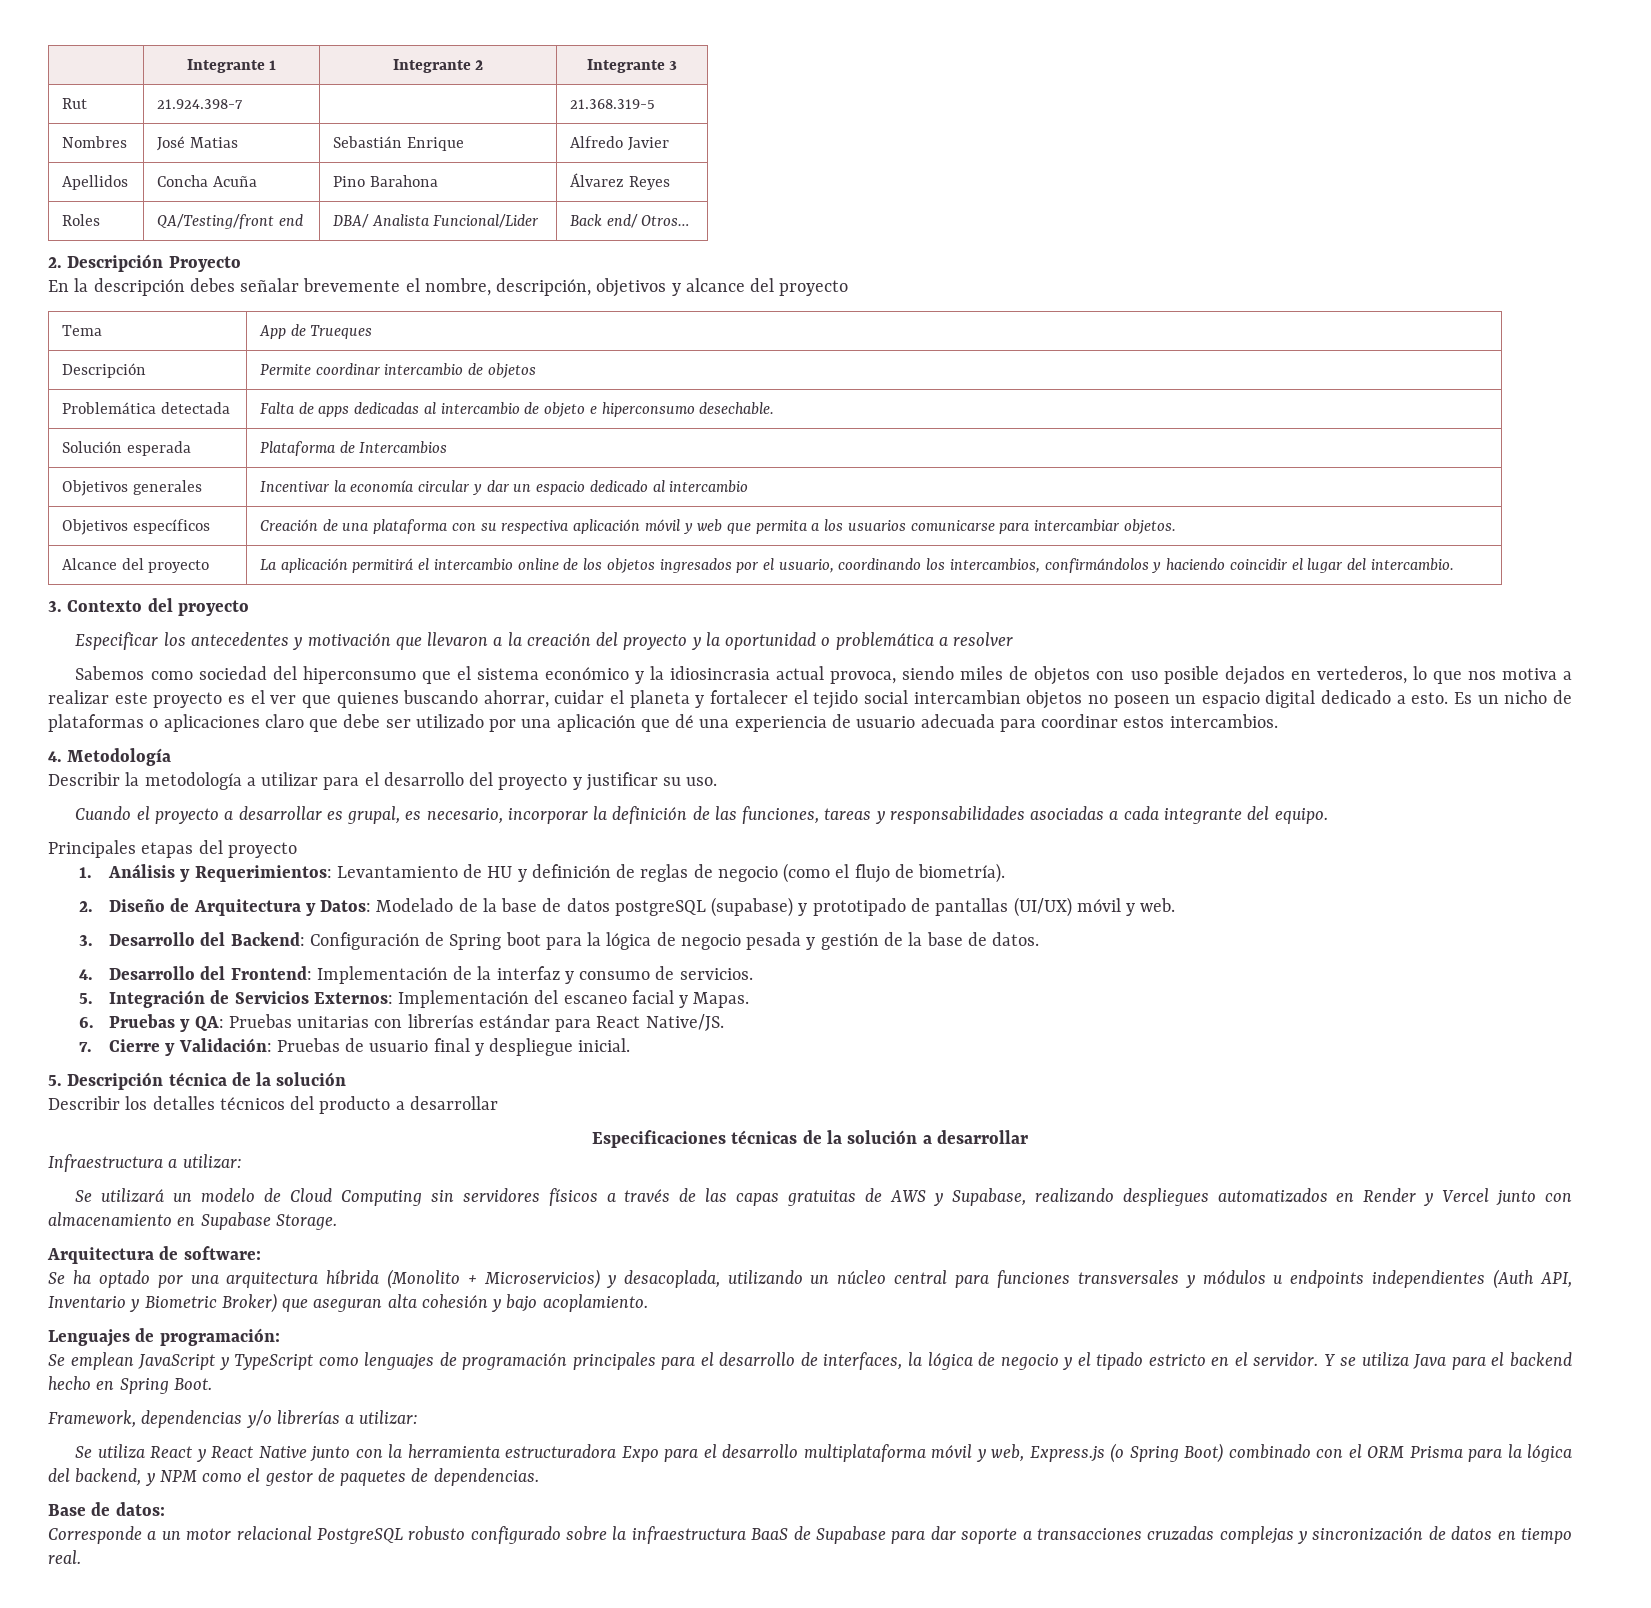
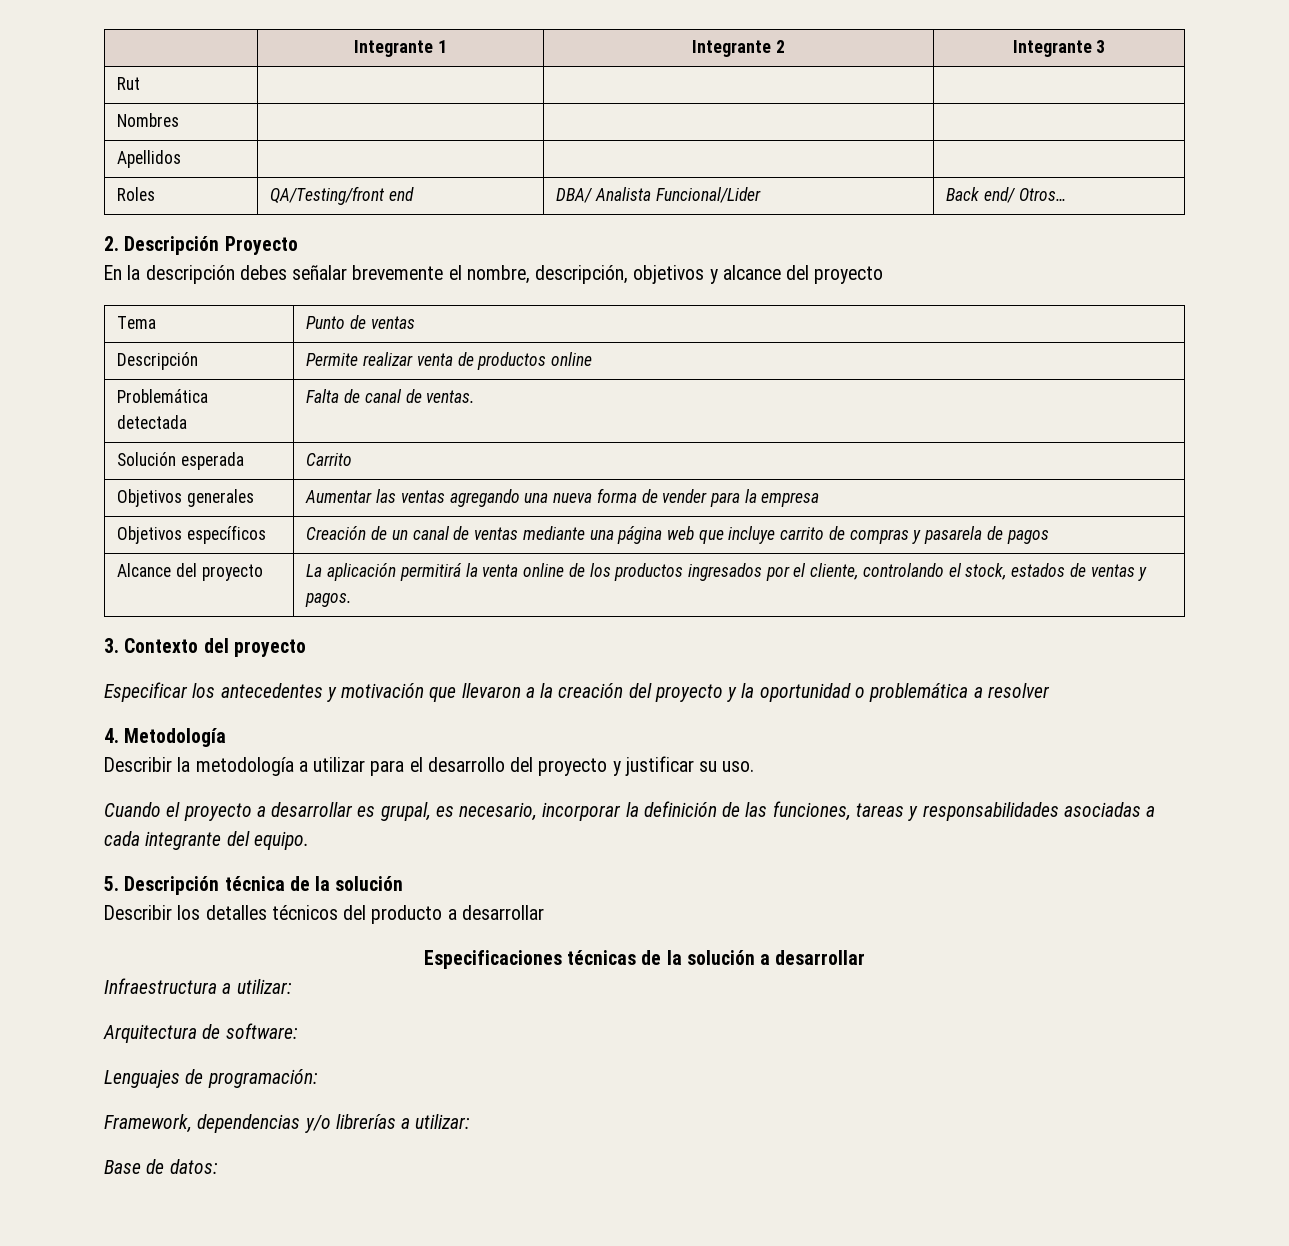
[157,99,244,109] [570,99,656,109] 21.924.398-7 | | 21.368.319-5 -> (141, 83) | |
[157,136,238,151] [333,136,464,151] [570,136,669,151] [62,175,129,190] [157,175,257,187] [333,175,438,187] [570,173,670,190] José Matias | Sebastián Enrique | Alfredo Javier // Apellidos | Concha Acuña | Pino Barahona | Álvarez Reyes -> [117,150,182,168] | | // Apellidos | | |
[259,324,373,339] App de Trueques -> [306,315,415,329] Punto de ventas
[315,363,536,378] coordinar intercambio de objetos -> [363,352,593,370] realizar venta de productos online
[318,402,775,417] apps dedicadas al intercambio de objeto e hiperconsumo desechable. -> [364,389,475,403] canal de ventas.
[260,441,448,456] Plataforma de Intercambios -> [306,453,353,466] Carrito
[260,480,749,495] [62,519,210,535] [260,519,1176,534] Incentivar la economía circular y dar un espacio dedicado al intercambio // Objetivos específicos | Creación de una plataforma con su respectiva aplicación móvil y web que permita a los usuarios comunicarse para intercambiar objetos. -> [305,488,820,507] [117,525,267,544] [306,526,1049,544] Aumentar las ventas agregando una nueva forma de vender para la empresa // Objetivos específicos | Creación de un canal de ventas mediante una página web que incluye carrito de compras y pasarela de pagos
[418,558,513,571] el intercambio -> [465,563,519,577] la venta
[606,558,655,573] objetos -> [614,563,684,581] productos
[778,558,1454,573] usuario, coordinando los intercambios, confirmándolos y haciendo coincidir el lugar del intercambio. -> [810,563,1148,581] [305,593,352,607] cliente, controlando el stock, estados de ventas y pagos.
[75,666,1572,685] [48,690,1573,709] [48,714,1278,732] // Sabemos como sociedad del hiperconsumo que el sistema económico y la idiosincrasia actual provoca, siendo miles de objetos con uso posible dejados en vertederos, lo que nos motiva a realizar este proyecto es el ver que quienes buscando ahorrar, cuidar el planeta y fortalecer el tejido social intercambian objetos no poseen un espacio digital dedicado a esto. Es un nicho de plataformas o aplicaciones claro que debe ser utilizado por una aplicación que dé una experiencia de usuario adecuada para coordinar estos intercambios. -> (1050, 690) none
[48,840,297,858] [78,863,1006,883] [78,897,1176,917] [78,932,1040,950] [78,966,753,984] [78,990,750,1008] [78,1014,724,1032] [78,1038,631,1056] // Principales etapas del proyecto // 1. Análisis y Requerimientos: Levantamiento de HU y definición de reglas de negocio (como el flujo de biometría). // 2. Diseño de Arquitectura y Datos: Modelado de la base de datos postgreSQL (supabase) y prototipado de pantallas (UI/UX) móvil y web. // 3. Desarrollo del Backend: Configuración de Spring boot para la lógica de negocio pesada y gestión de la base de datos. // 4. Desarrollo del Frontend: Implementación de la interfaz y consumo de servicios. // 5. Integración de Servicios Externos: Implementación del escaneo facial y Mapas. // 6. Pruebas y QA: Pruebas unitarias con librerías estándar para React Native/JS. // 7. Cierre y Validación: Pruebas de usuario final y despliegue inicial. -> (309, 840) none
[75,1188,1572,1206] [48,1212,337,1230] [47,1246,261,1264] [48,1269,1573,1289] [48,1293,648,1313] [48,1328,280,1347] [48,1352,1572,1370] [48,1376,212,1394] Se utilizará un modelo de Cloud Computing sin servidores físicos a través de las capas gratuitas de AWS y Supabase, realizando despliegues automatizados en Render y Vercel junto con almacenamiento en Supabase Storage. // Arquitectura de software: // Se ha optado por una arquitectura híbrida (Monolito + Microservicios) y desacoplada, utilizando un núcleo central para funciones transversales y módulos u endpoints independientes (Auth API, Inventario y Biometric Broker) que aseguran alta cohesión y bajo acoplamiento. // Lenguajes de programación: // Se emplean JavaScript y TypeScript como lenguajes de programación principales para el desarrollo de interfaces, la lógica de negocio y el tipado estricto en el servidor. Y se utiliza Java para el backend hecho en Spring Boot. -> [103,1023,298,1043] [104,1069,318,1088] Arquitectura de software: // Lenguajes de programación:
[75,1443,1573,1463] [48,1468,539,1486] [48,1502,165,1516] [48,1526,1573,1544] [48,1550,81,1564] Se utiliza React y React Native junto con la herramienta estructuradora Expo para el desarrollo multiplataforma móvil y web, Express.js (o Spring Boot) combinado con el ORM Prisma para la lógica del backend, y NPM como el gestor de paquetes de dependencias. // Base de datos: // Corresponde a un motor relacional PostgreSQL robusto configurado sobre la infraestructura BaaS de Supabase para dar soporte a transacciones cruzadas complejas y sincronización de datos en tiempo real. -> [104,1159,218,1174] Base de datos:

